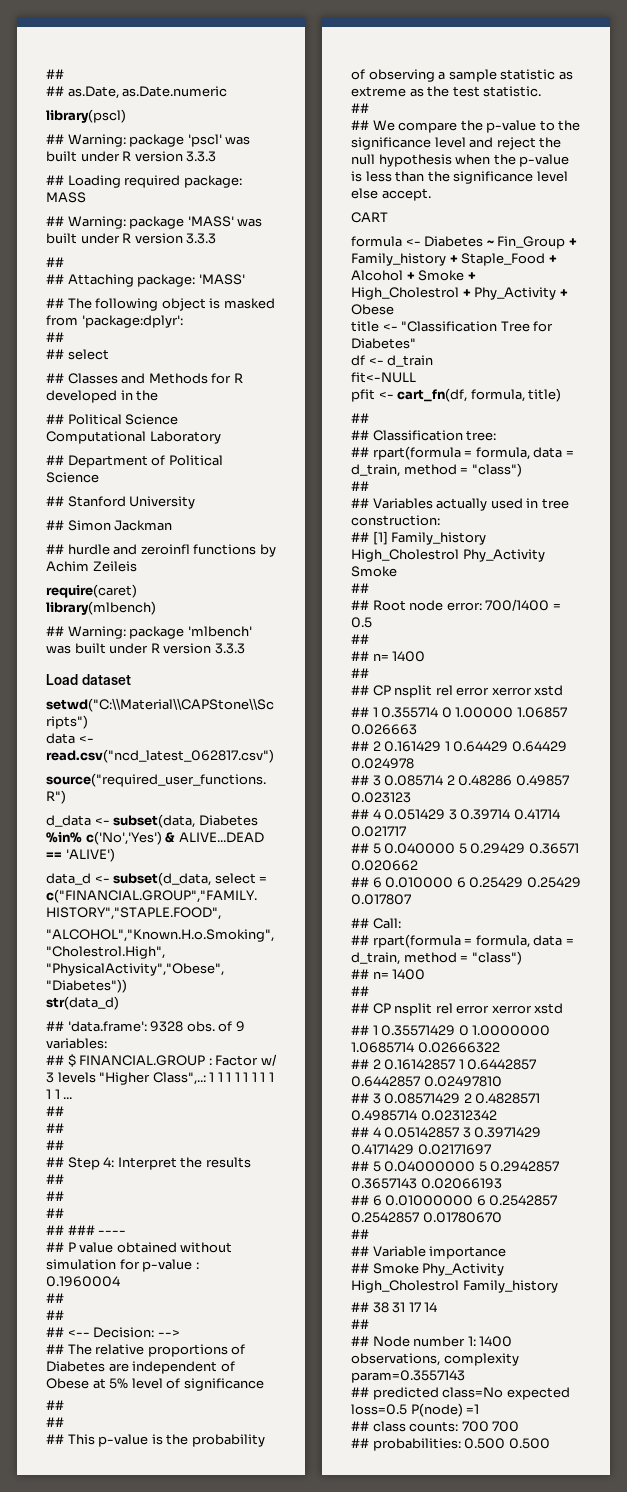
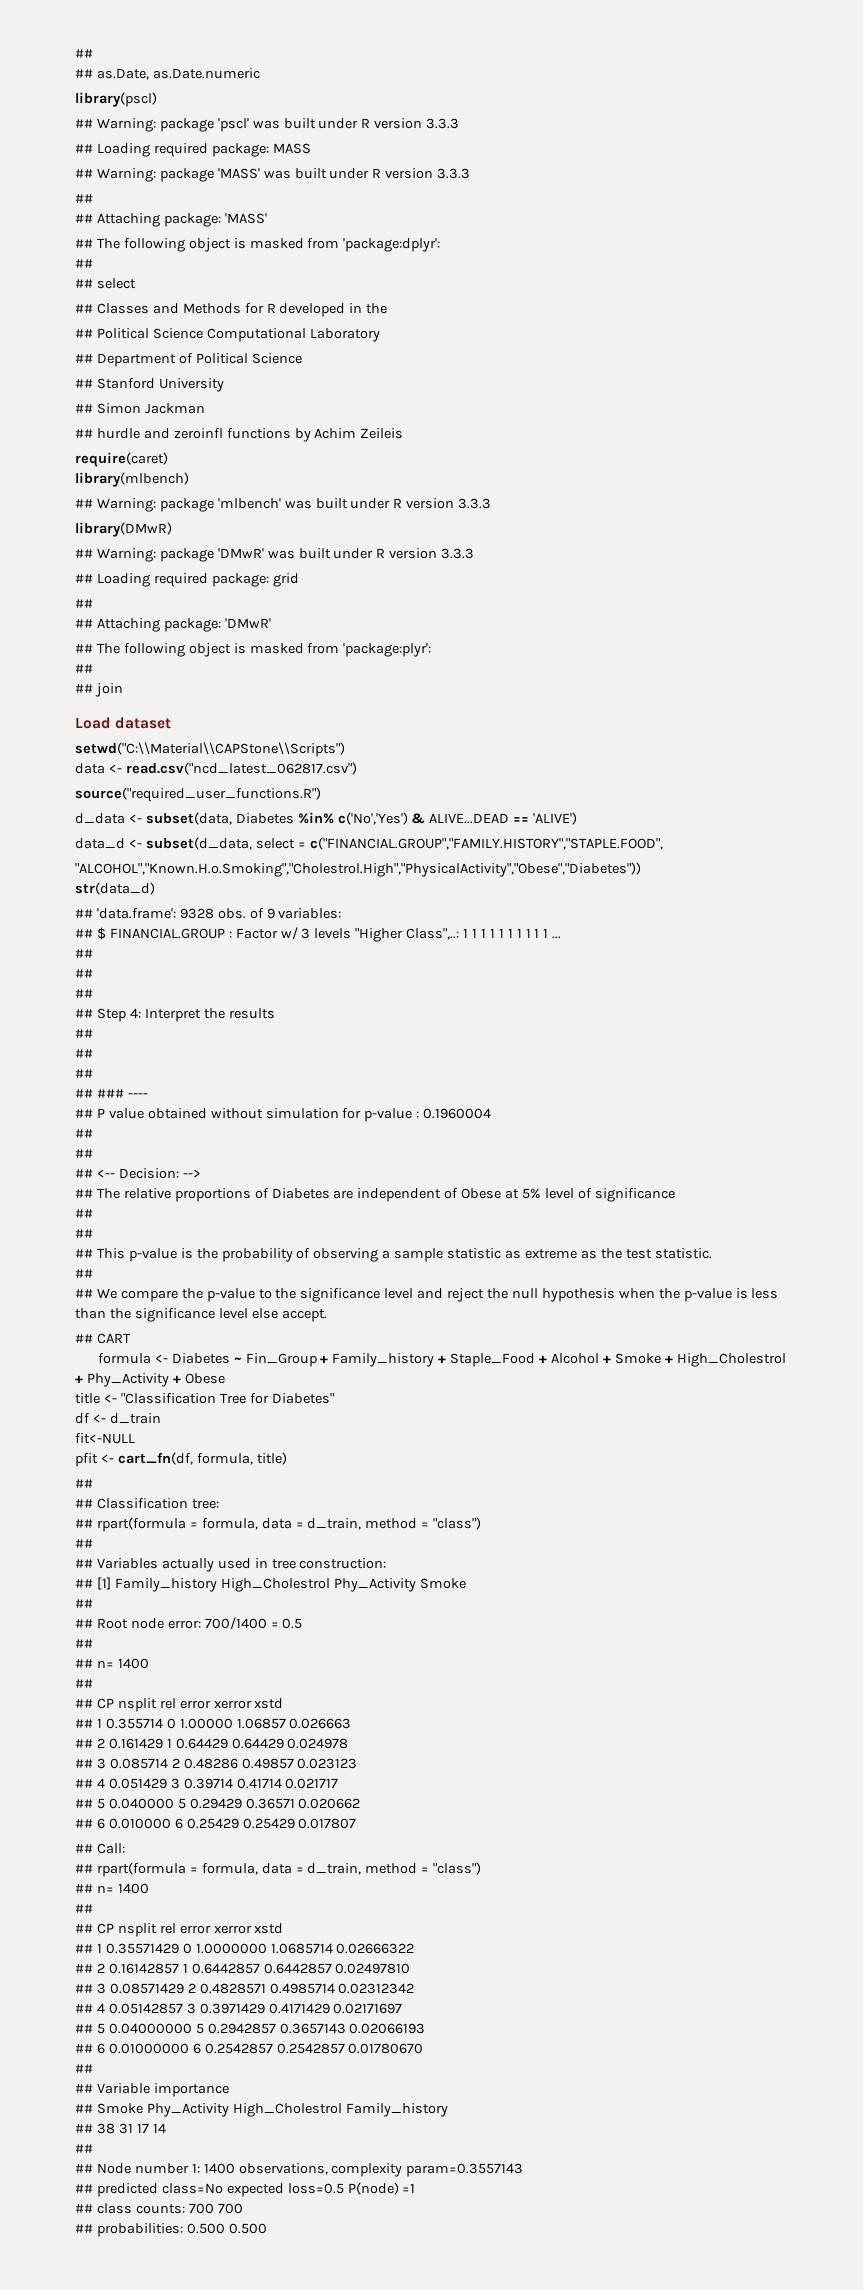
(245, 648) none -> [75,522,172,537] [75,548,475,562] [75,573,299,587] [75,599,93,608] [75,618,271,632] [75,643,432,657] [75,664,93,673] [75,683,123,697] // library(DMwR) // ## Warning: package 'DMwR' was built under R version 3.3.3 // ## Loading required package: grid // ## // ## Attaching package: 'DMwR' // ## The following object is masked from 'package:plyr': // ## // ## join
(431, 194) none -> [75,1334,93,1343] ##

